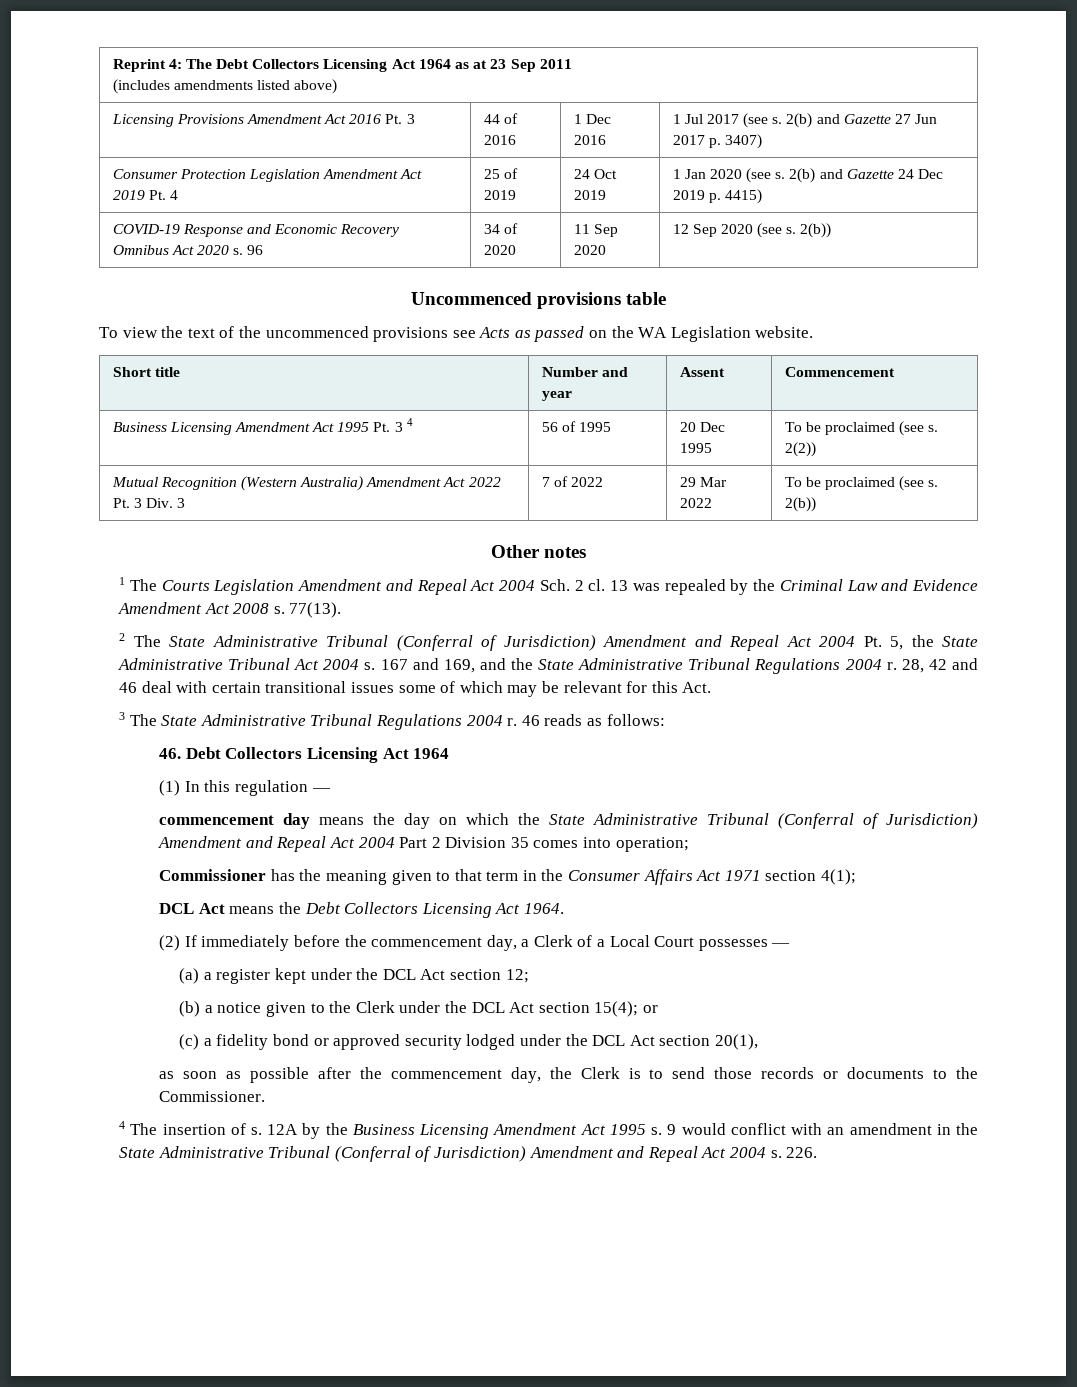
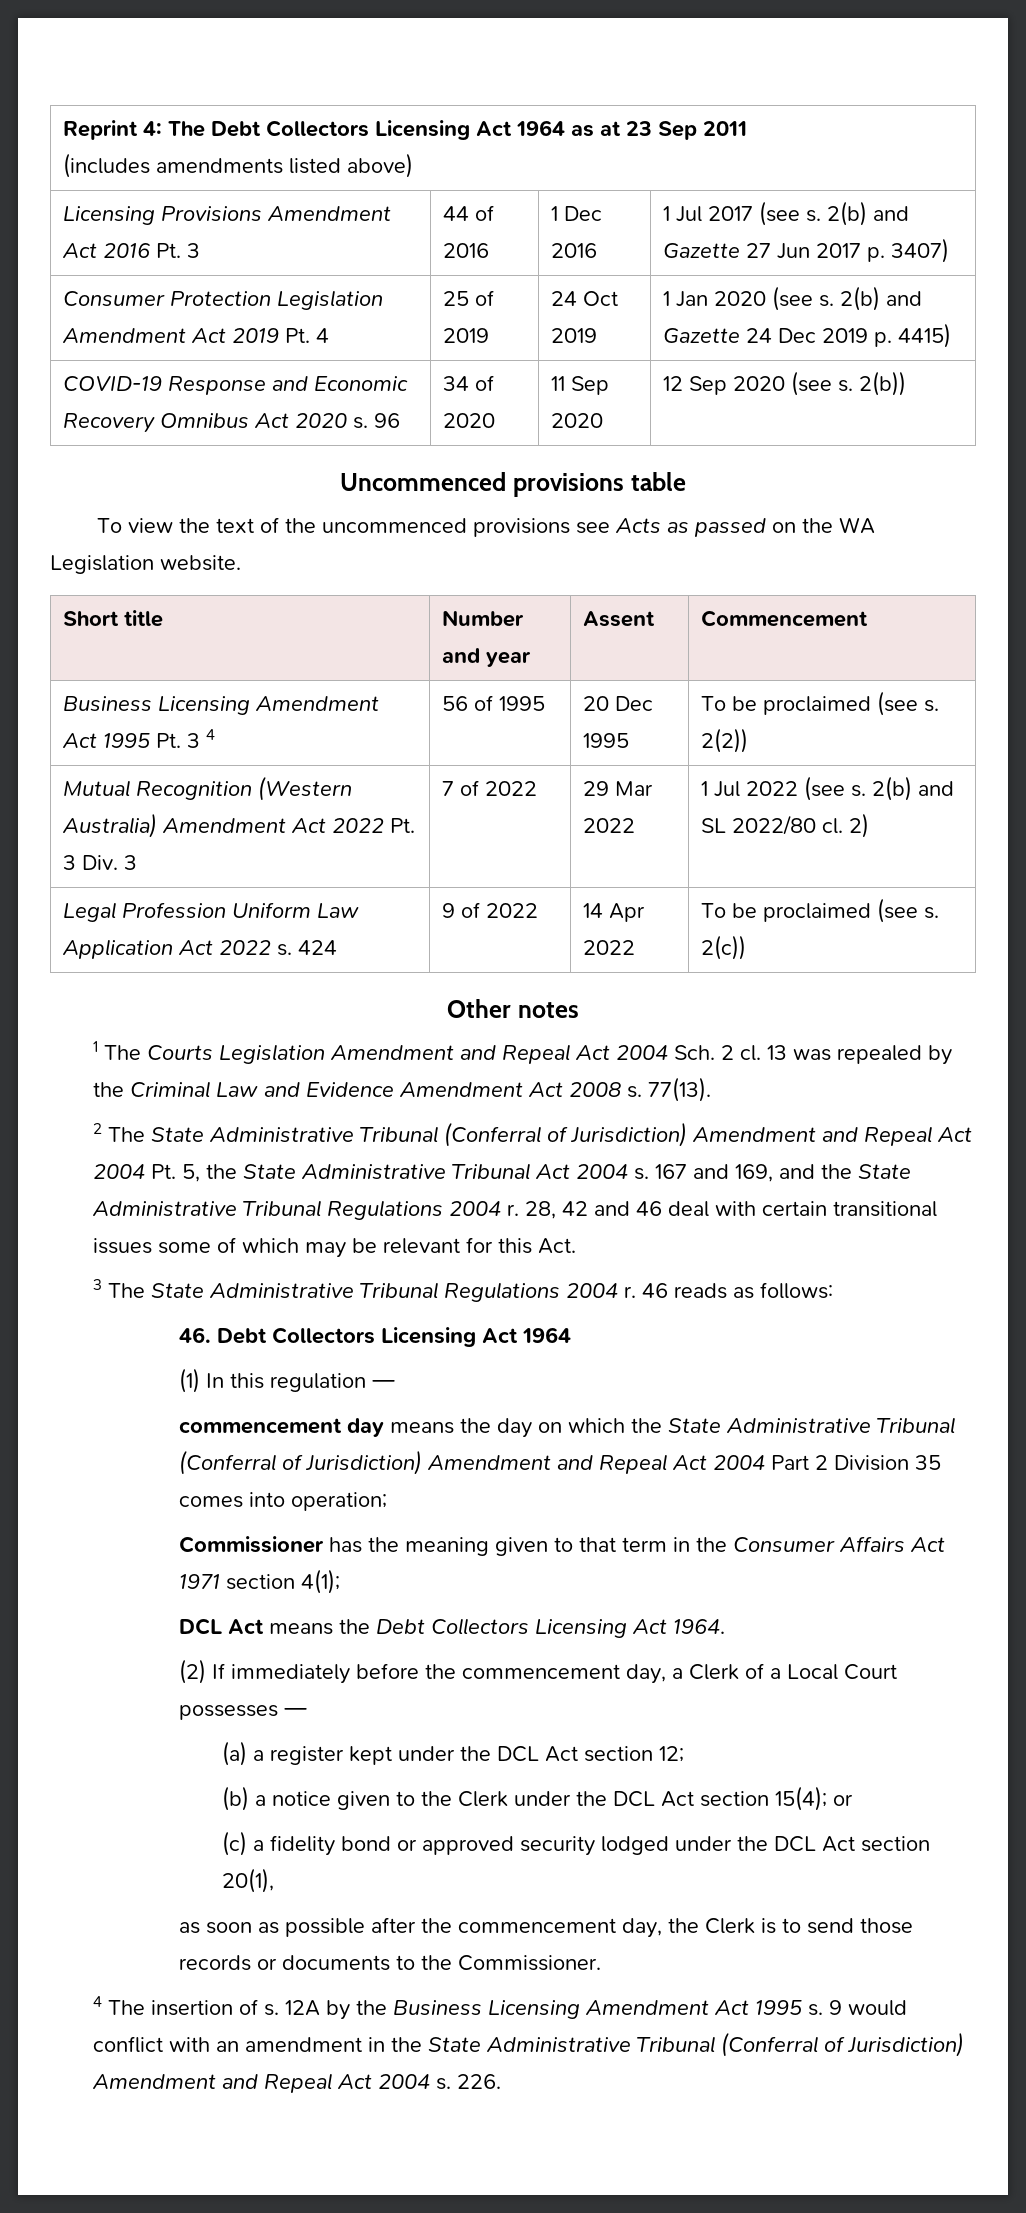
[784,476,939,491] [784,497,816,512] | To be proclaimed (see s. 2(b)) -> [701,776,955,801] [701,813,870,838] [63,902,360,922] [62,939,338,959] [442,902,539,918] [583,903,646,922] [583,940,636,955] [701,898,940,923] [701,935,747,960] | 1 Jul 2022 (see s. 2(b) and SL 2022/80 cl. 2) // Legal Profession Uniform Law Application Act 2022 s. 424 | 9 of 2022 | 14 Apr 2022 | To be proclaimed (see s. 2(c))

